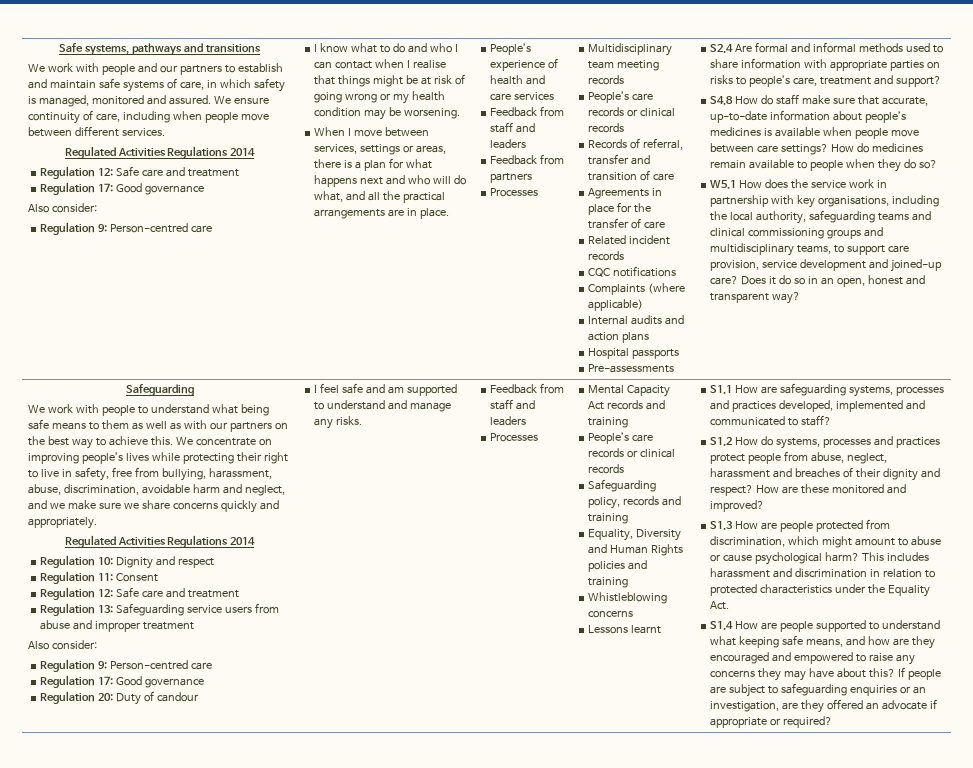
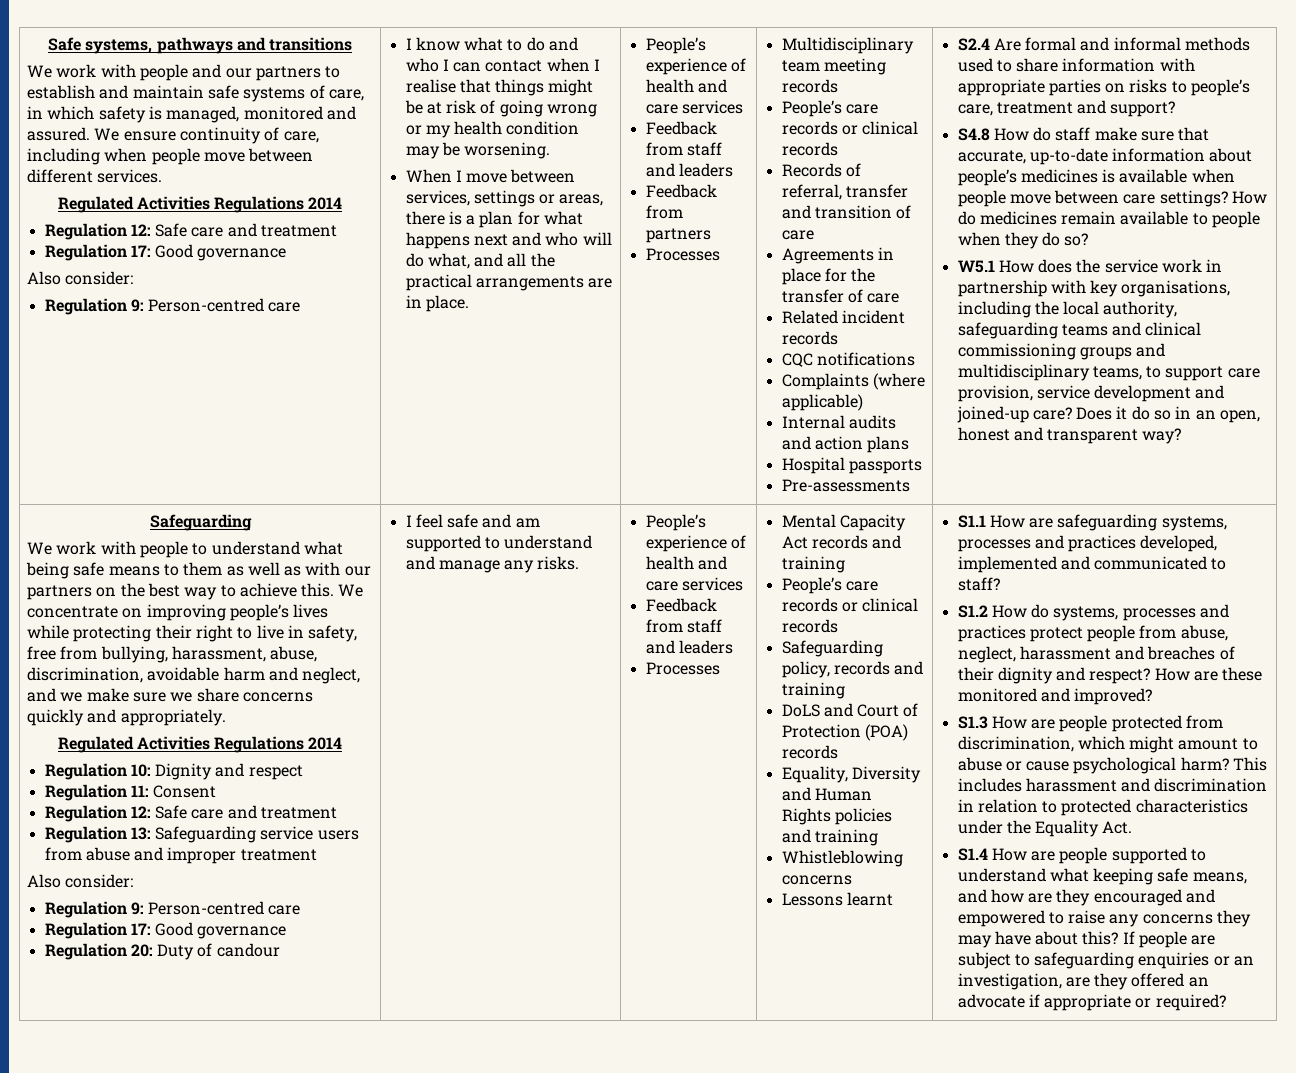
(363, 420) none -> [645,514,706,531] [645,535,746,552] [645,556,727,570] [645,577,743,591] People’s experience of health and care services //
(629, 518) none -> [781,703,919,717] [781,724,908,741] [781,745,838,759] // DoLS and Court of Protection (POA) records

